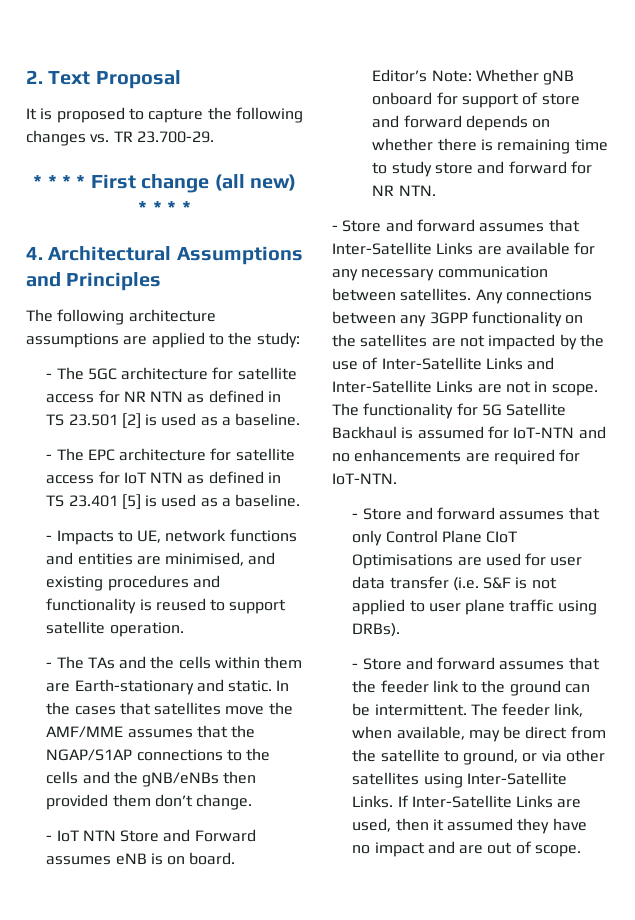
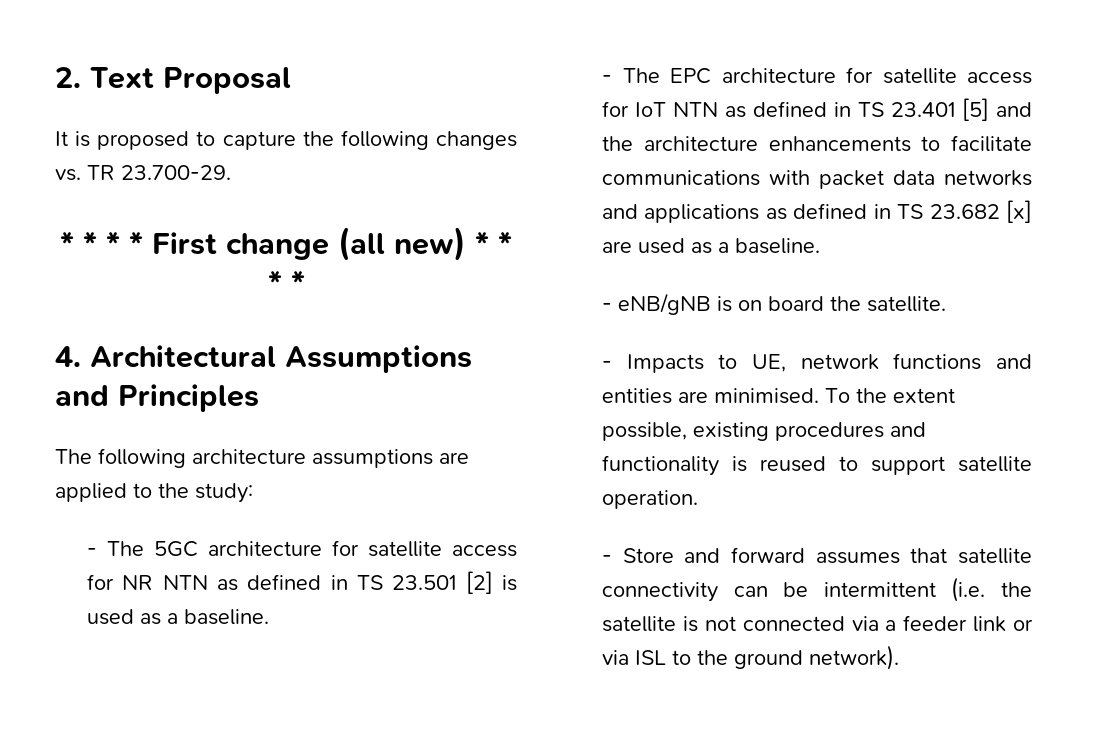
[145,494,301,507] is used as a baseline. -> [996,102,1032,117] [602,135,1032,152] [602,170,1032,189] [602,200,1032,223] [602,238,821,254] [602,293,947,315] and the architecture enhancements to facilitate communications with packet data networks and applications as defined in TS 23.682 [x] are used as a baseline. // - eNB/gNB is on board the satellite.
[165,552,276,566] minimised, and -> [714,388,956,404] [602,422,688,441] minimised. To the extent possible,
[46,656,303,669] [46,679,290,695] [46,702,293,715] [46,725,256,738] [46,748,271,761] [46,771,257,787] [46,794,253,810] [46,829,256,842] [46,852,236,865] [372,69,575,85] [372,92,580,108] [372,115,551,131] [372,138,608,154] [372,161,593,177] [372,185,436,196] [332,219,580,232] [332,242,596,255] [332,266,548,281] [332,288,592,304] [332,311,584,327] [332,334,604,350] [332,357,555,370] [332,380,598,396] [332,403,567,419] [332,426,606,439] [332,449,581,465] [332,473,397,485] [352,507,600,520] [352,530,518,546] [352,553,583,569] [352,576,557,591] [352,599,597,615] [352,623,401,637] [352,657,600,670] [352,680,591,696] [352,703,584,717] [352,726,606,742] [352,749,606,765] [352,772,567,788] [352,795,582,808] [352,818,587,834] [352,841,582,857] // - The TAs and the cells within them are Earth-stationary and static. In the cases that satellites move the AMF/MME assumes that the NGAP/S1AP connections to the cells and the gNB/eNBs then provided them don’t change. // - IoT NTN Store and Forward assumes eNB is on board. // Editor’s Note: Whether gNB onboard for support of store and forward depends on whether there is remaining time to study store and forward for NR NTN. // - Store and forward assumes that Inter-Satellite Links are available for any necessary communication between satellites. Any connections between any 3GPP functionality on the satellites are not impacted by the use of Inter-Satellite Links and Inter-Satellite Links are not in scope. The functionality for 5G Satellite Backhaul is assumed for IoT-NTN and no enhancements are required for IoT-NTN. // - Store and forward assumes that only Control Plane CIoT Optimisations are used for user data transfer (i.e. S&F is not applied to user plane traffic using DRBs). // - Store and forward assumes that the feeder link to the ground can be intermittent. The feeder link, when available, may be direct from the satellite to ground, or via other satellites using Inter-Satellite Links. If Inter-Satellite Links are used, then it assumed they have no impact and are out of scope. -> [602,547,1032,564] [602,577,1032,602] [602,615,1033,632] [602,645,900,670] // - Store and forward assumes that satellite connectivity can be intermittent (i.e. the satellite is not connected via a feeder link or via ISL to the ground network).

